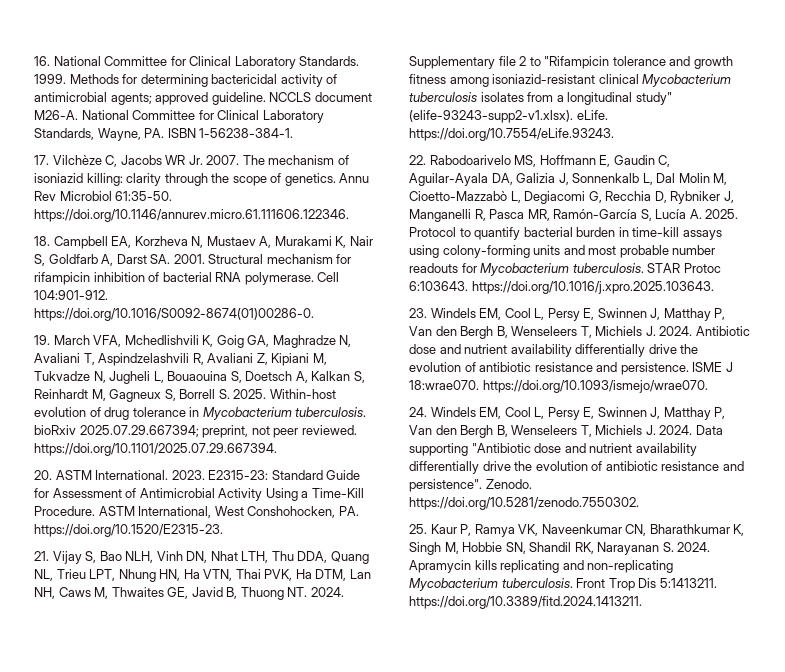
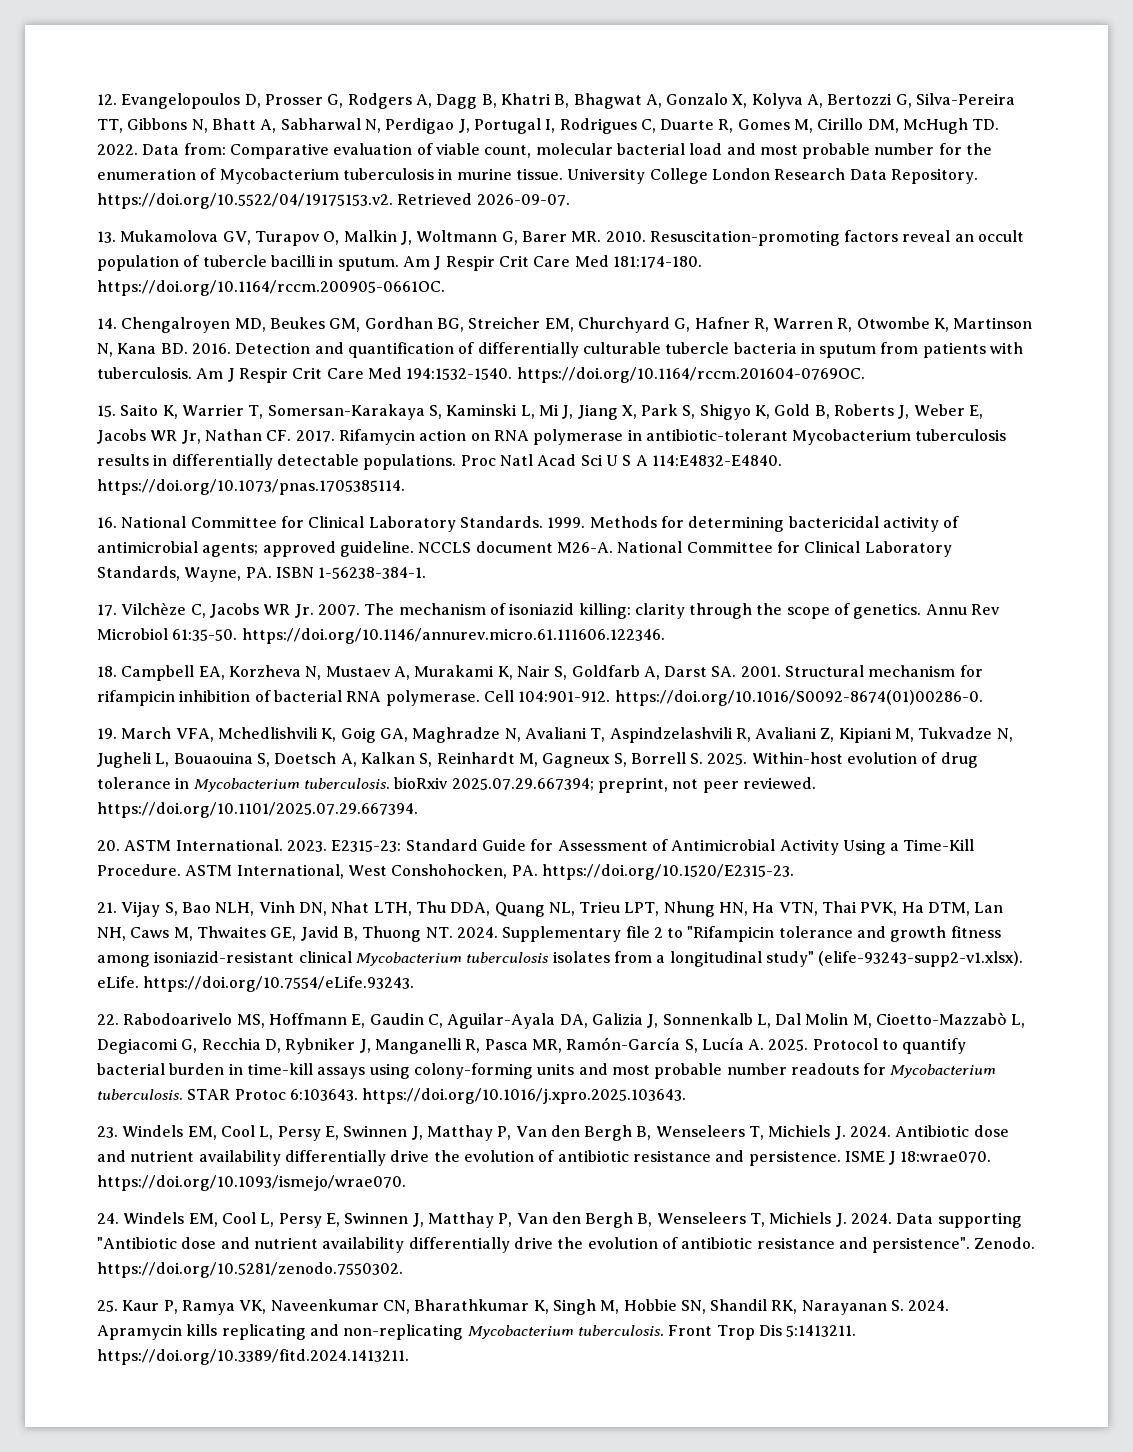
(34, 61) none -> [97,93,1016,109] [97,118,1000,134] [97,143,993,159] [97,168,978,184] [97,193,570,209] [97,230,1025,246] [97,255,702,271] [97,280,445,296] [97,317,1033,333] [97,342,1024,358] [97,367,865,383] [97,404,984,420] [97,429,1007,445] [97,454,782,470] [97,479,405,495] 12. Evangelopoulos D, Prosser G, Rodgers A, Dagg B, Khatri B, Bhagwat A, Gonzalo X, Kolyva A, Bertozzi G, Silva-Pereira TT, Gibbons N, Bhatt A, Sabharwal N, Perdigao J, Portugal I, Rodrigues C, Duarte R, Gomes M, Cirillo DM, McHugh TD. 2022. Data from: Comparative evaluation of viable count, molecular bacterial load and most probable number for the enumeration of Mycobacterium tuberculosis in murine tissue. University College London Research Data Repository. https://doi.org/10.5522/04/19175153.v2. Retrieved 2026-09-07. // 13. Mukamolova GV, Turapov O, Malkin J, Woltmann G, Barer MR. 2010. Resuscitation-promoting factors reveal an occult population of tubercle bacilli in sputum. Am J Respir Crit Care Med 181:174-180. https://doi.org/10.1164/rccm.200905-0661OC. // 14. Chengalroyen MD, Beukes GM, Gordhan BG, Streicher EM, Churchyard G, Hafner R, Warren R, Otwombe K, Martinson N, Kana BD. 2016. Detection and quantification of differentially culturable tubercle bacteria in sputum from patients with tuberculosis. Am J Respir Crit Care Med 194:1532-1540. https://doi.org/10.1164/rccm.201604-0769OC. // 15. Saito K, Warrier T, Somersan-Karakaya S, Kaminski L, Mi J, Jiang X, Park S, Shigyo K, Gold B, Roberts J, Weber E, Jacobs WR Jr, Nathan CF. 2017. Rifamycin action on RNA polymerase in antibiotic-tolerant Mycobacterium tuberculosis results in differentially detectable populations. Proc Natl Acad Sci U S A 114:E4832-E4840. https://doi.org/10.1073/pnas.1705385114. //

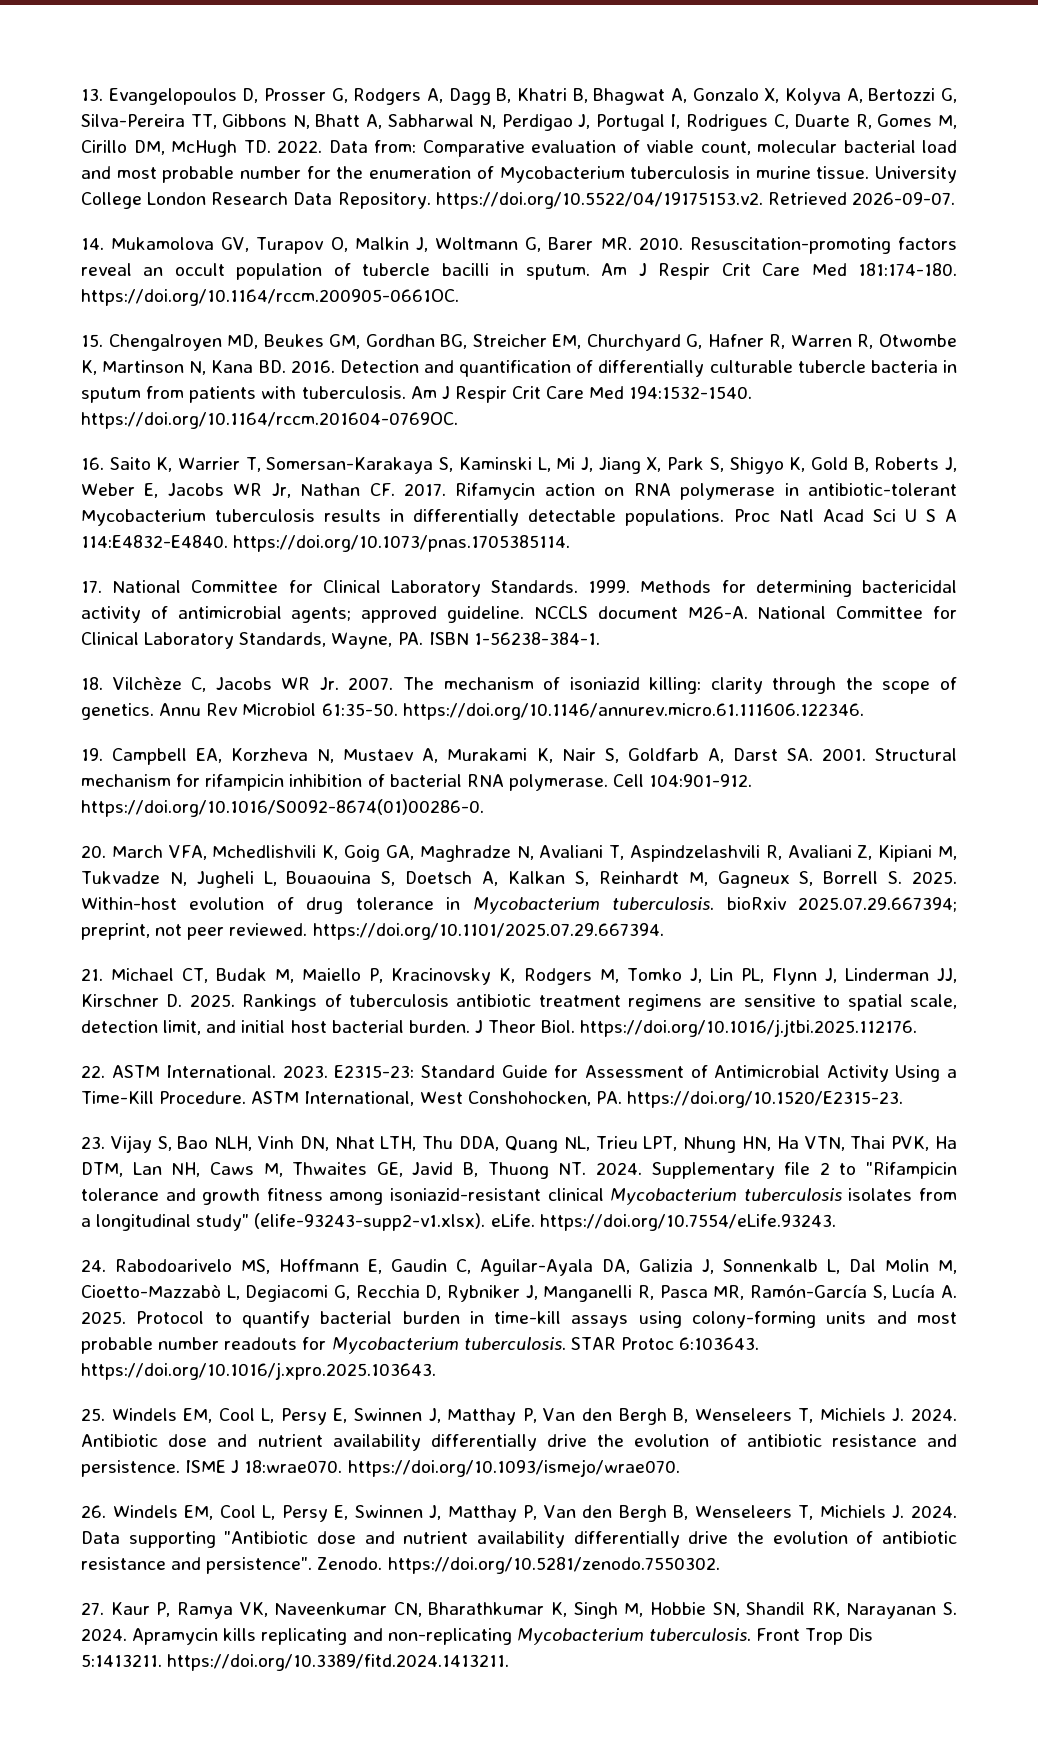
[97,94,117,105] 12. -> [81,88,103,101] 13.
[97,231,116,243] 13. -> [81,238,104,250] 14.
[97,318,117,329] 14. -> [81,334,103,347] 15.
[97,405,116,417] 15. -> [81,457,104,470] 16.
[97,517,117,528] 16. -> [81,580,102,593] 17.
[97,604,117,616] 17. -> [81,677,103,690] 18.
[97,666,117,677] 18. -> [81,748,103,761] 19.
[97,728,117,739] 19. -> [81,845,106,858] 20.
[97,840,120,851] 20. -> [81,968,957,985] [81,994,957,1011] [81,1019,918,1037] [81,1065,105,1078] 21. Michael CT, Budak M, Maiello P, Kracinovsky K, Rodgers M, Tomko J, Lin PL, Flynn J, Linderman JJ, Kirschner D. 2025. Rankings of tuberculosis antibiotic treatment regimens are sensitive to spatial scale, detection limit, and initial host bacterial burden. J Theor Biol. https://doi.org/10.1016/j.jtbi.2025.112176. // 22.
[97,902,117,913] 21. -> [81,1136,105,1149] 23.
[97,1014,119,1025] 22. -> [81,1259,106,1272] 24.
[97,1126,118,1138] 23. -> [81,1408,105,1421] 25.
[97,1213,119,1224] 24. -> [81,1505,106,1518] 26.
[97,1300,118,1312] 25. -> [81,1602,104,1615] 27.

